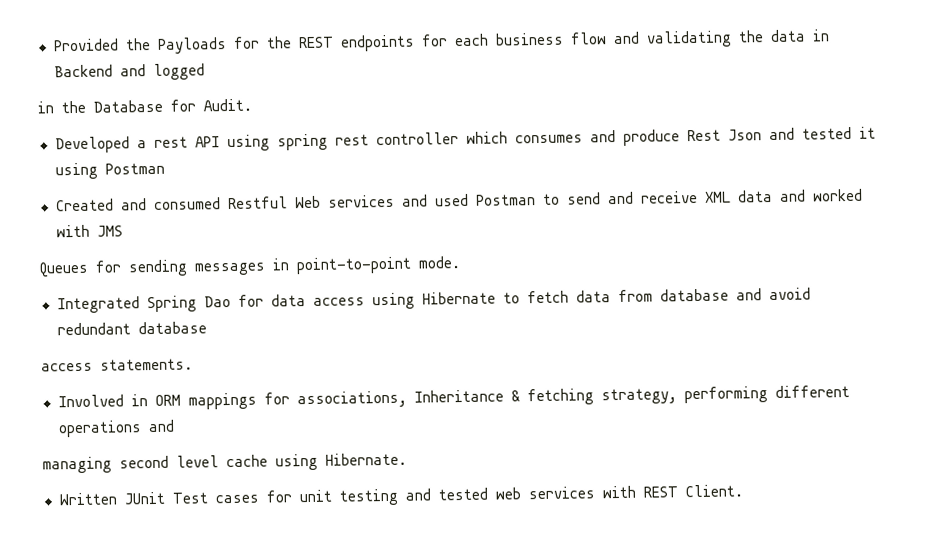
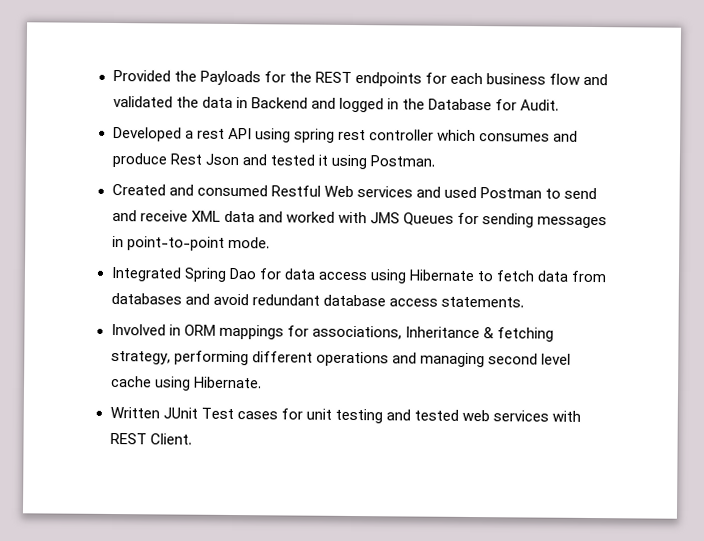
[645,30,732,48] validating -> [112,95,173,108] validated
(205, 72) // -> (384, 105) none
[104,162,165,175] Postman -> [369,155,435,167] Postman.
(123, 231) // -> (400, 218) none
[659,288,729,302] database -> [110,292,182,305] databases
(207, 328) // -> (386, 300) none
(175, 426) // -> (417, 358) none

